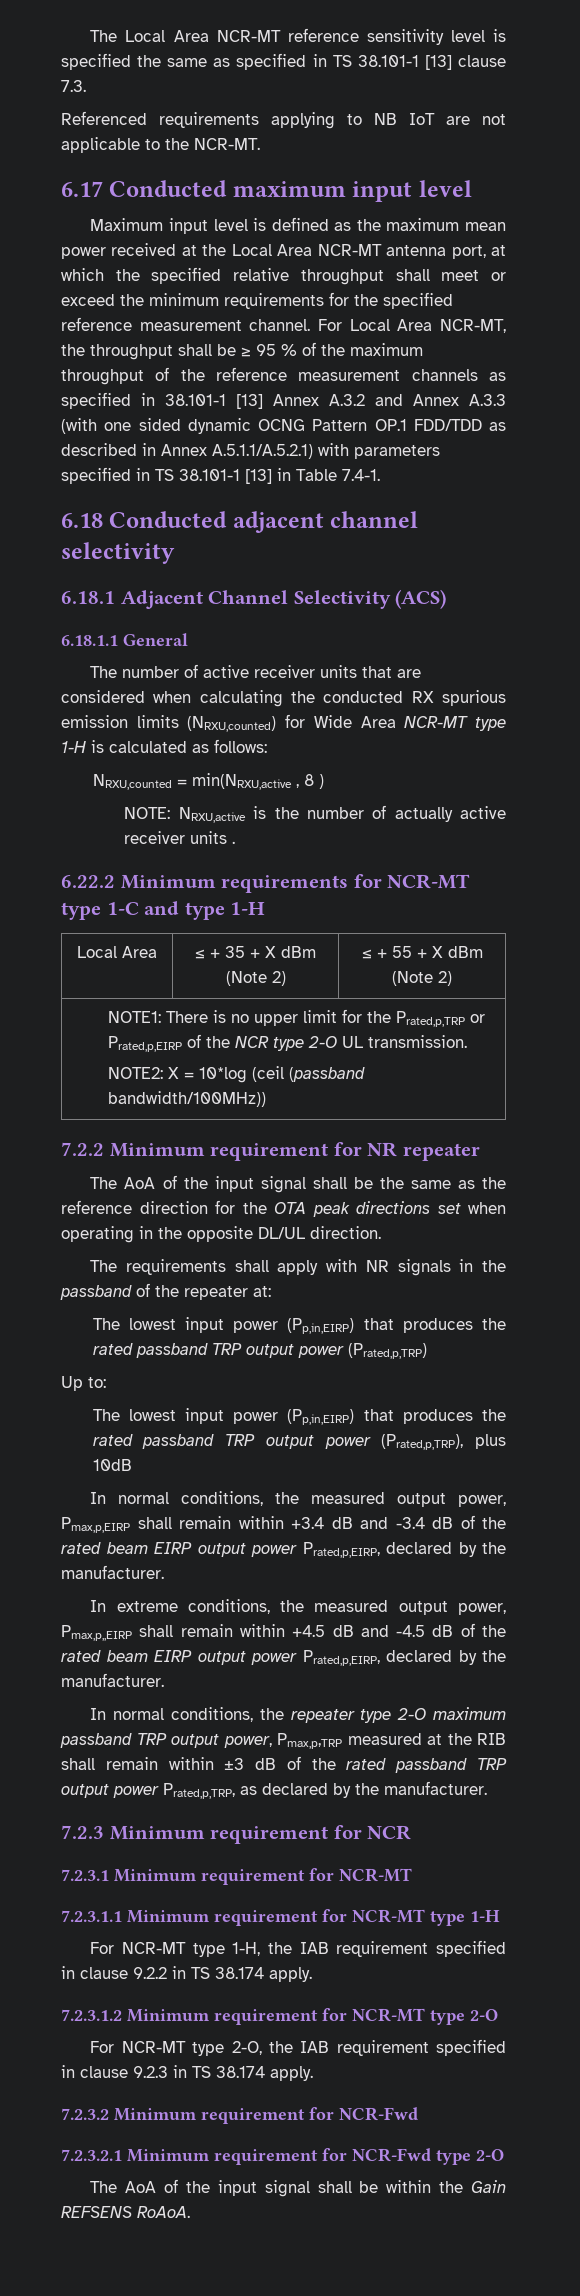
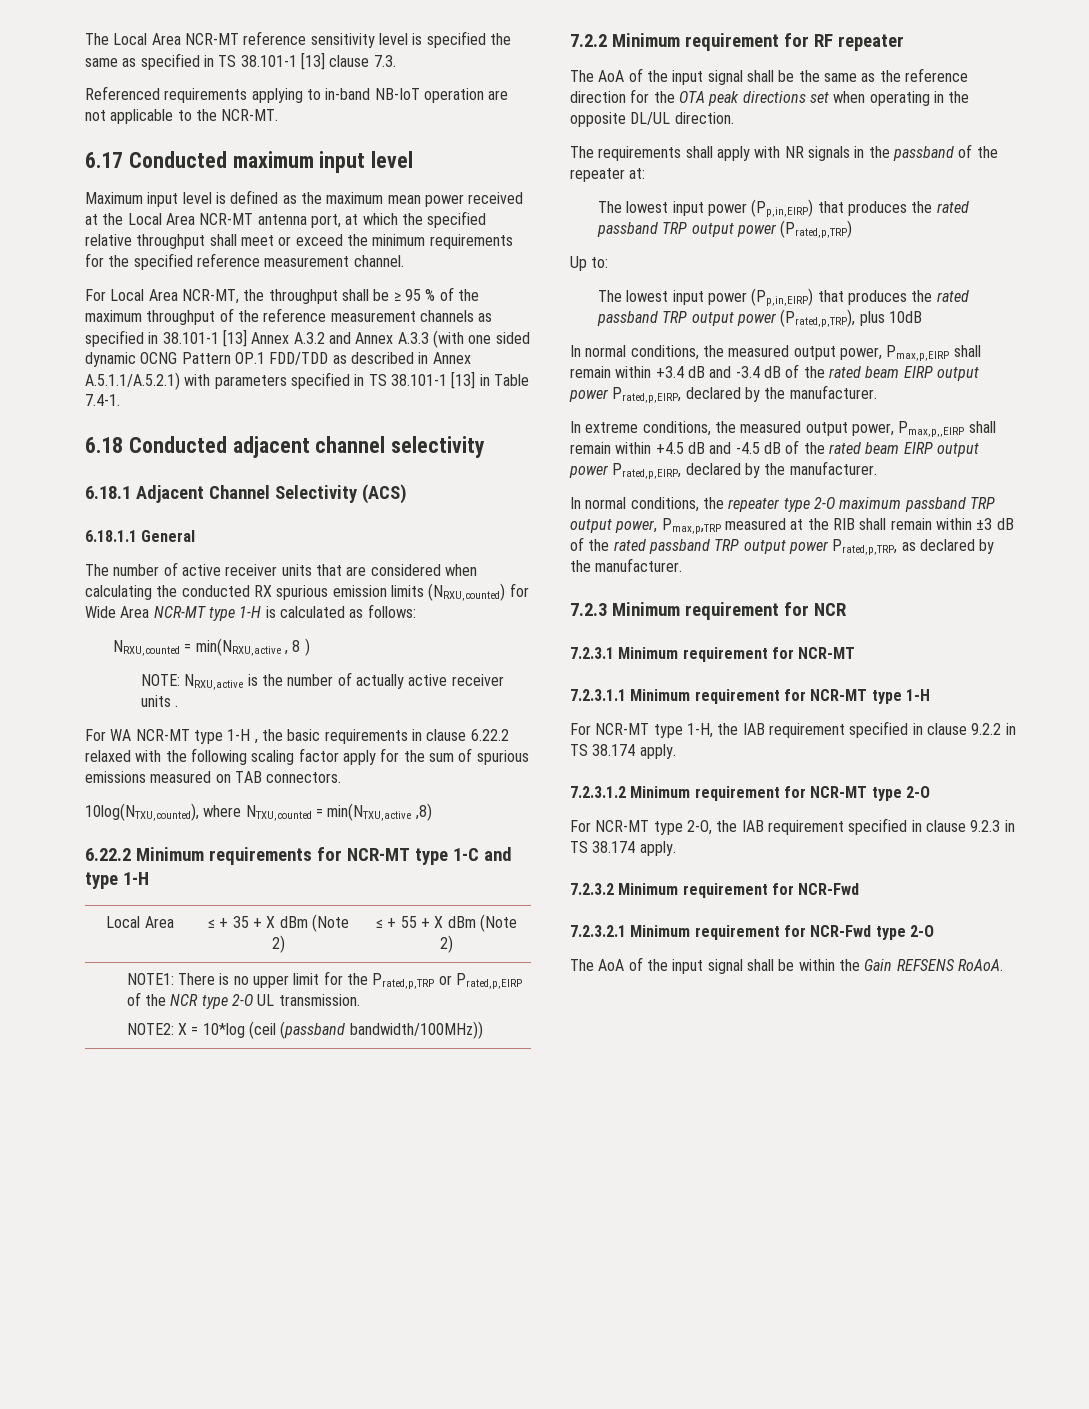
[374,113,435,125] NB IoT -> [325,88,484,103] in-band NB-IoT operation
(311, 325) none -> (404, 261) //
(236, 842) none -> [85,729,509,744] [85,748,529,765] [85,771,342,783] [85,803,432,821] // For WA NCR-MT type 1-H , the basic requirements in clause 6.22.2 relaxed with the following scaling factor apply for the sum of spurious emissions measured on TAB connectors. // 10log(NTXU,counted), where NTXU,counted = min(NTXU,active ,8)
[367,1142,398,1157] NR -> [813,34,833,47] RF

